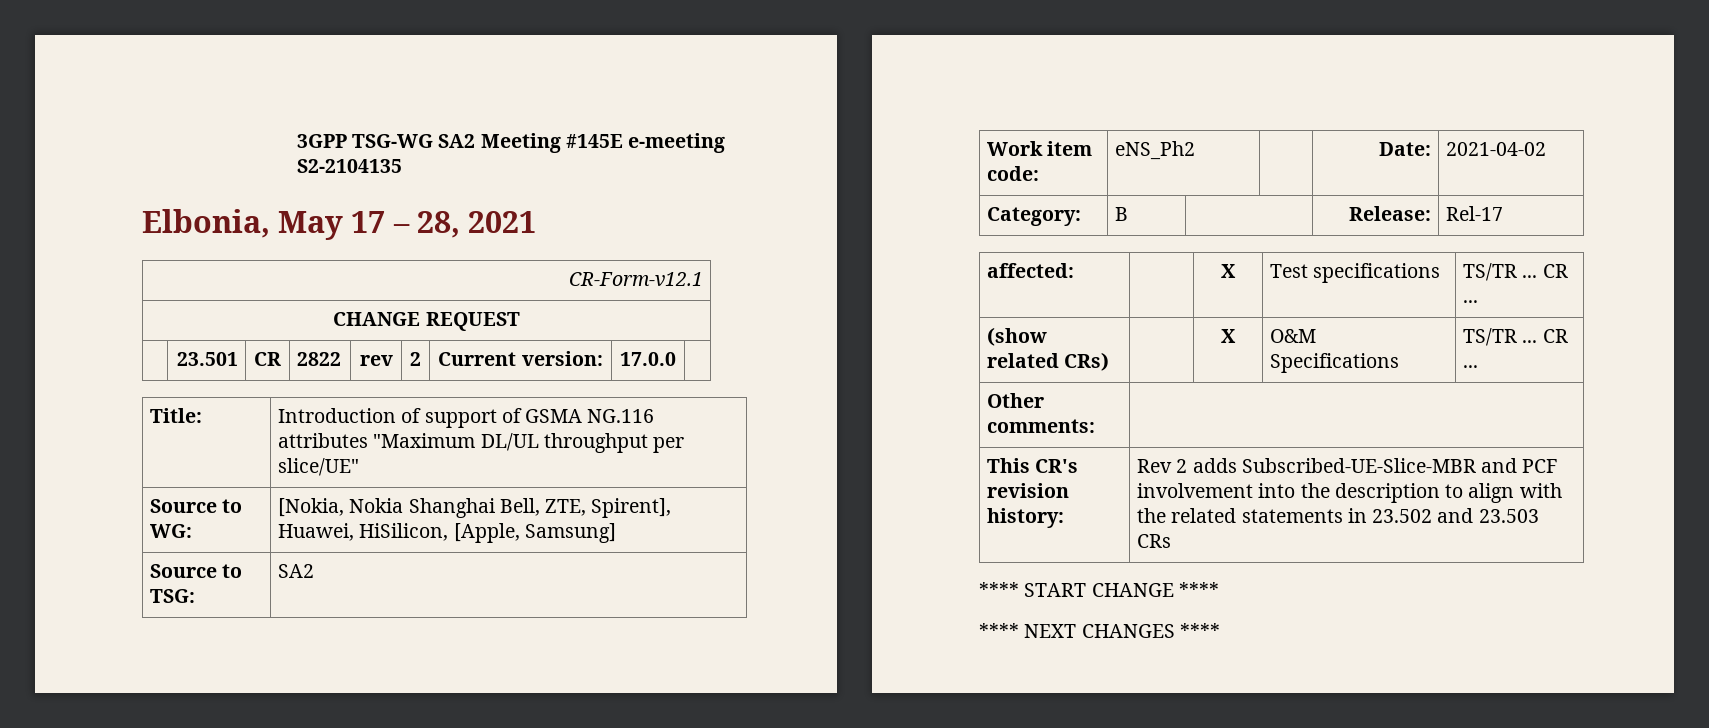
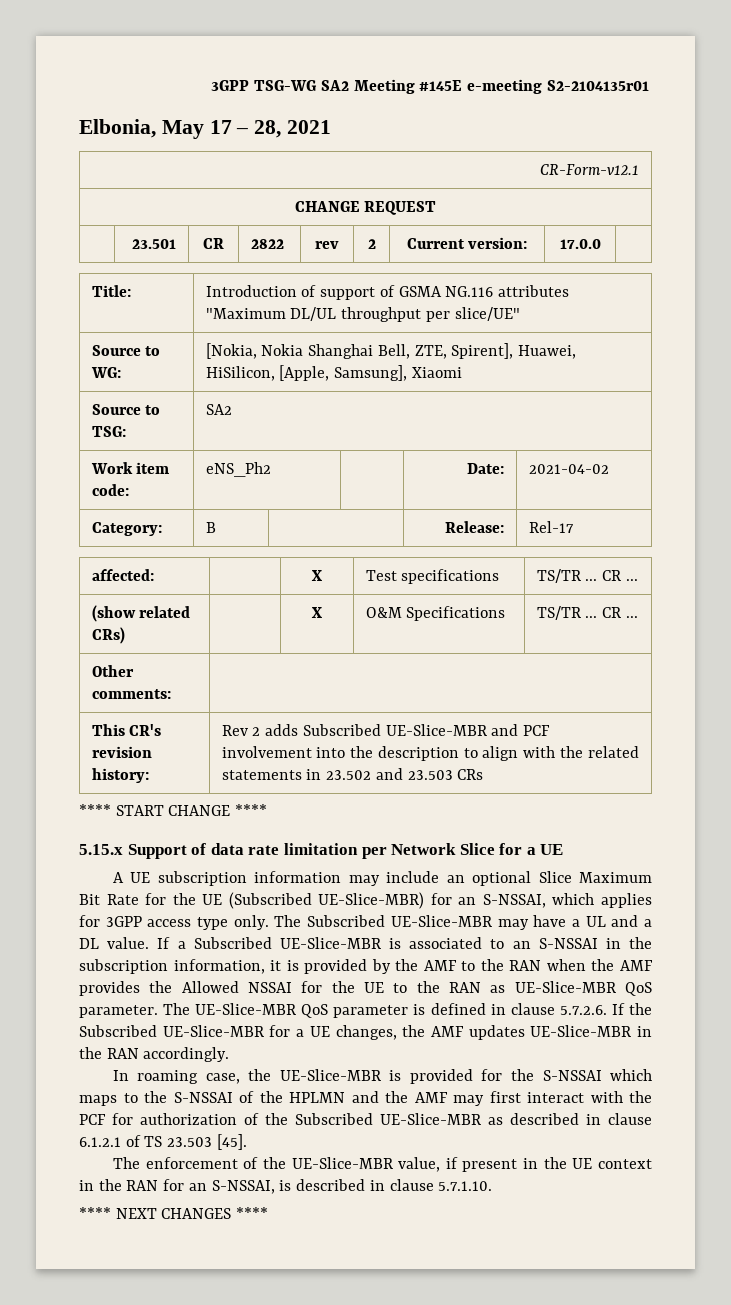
[296,159,402,173] S2-2104135 -> [546,80,649,91] S2-2104135r01
[524,523,616,543] Samsung] -> [334,365,462,381] Samsung], Xiaomi
[1241,458,1476,473] Subscribed-UE-Slice-MBR -> [302,724,487,736] Subscribed UE-Slice-MBR
(1219, 589) none -> [79,843,564,859] [112,871,652,886] [79,892,652,909] [79,915,652,930] [79,937,652,949] [79,959,654,974] [79,981,652,996] [79,1003,652,1018] [79,1025,652,1040] [79,1047,230,1062] [112,1069,653,1084] [79,1091,652,1106] [79,1113,652,1125] [79,1134,247,1150] [112,1157,652,1172] [79,1179,493,1194] // 5.15.x Support of data rate limitation per Network Slice for a UE // A UE subscription information may include an optional Slice Maximum Bit Rate for the UE (Subscribed UE-Slice-MBR) for an S-NSSAI, which applies for 3GPP access type only. The Subscribed UE-Slice-MBR may have a UL and a DL value. If a Subscribed UE-Slice-MBR is associated to an S-NSSAI in the subscription information, it is provided by the AMF to the RAN when the AMF provides the Allowed NSSAI for the UE to the RAN as UE-Slice-MBR QoS parameter. The UE-Slice-MBR QoS parameter is defined in clause 5.7.2.6. If the Subscribed UE-Slice-MBR for a UE changes, the AMF updates UE-Slice-MBR in the RAN accordingly. // In roaming case, the UE-Slice-MBR is provided for the S-NSSAI which maps to the S-NSSAI of the HPLMN and the AMF may first interact with the PCF for authorization of the Subscribed UE-Slice-MBR as described in clause 6.1.2.1 of TS 23.503 [45]. // The enforcement of the UE-Slice-MBR value, if present in the UE context in the RAN for an S-NSSAI, is described in clause 5.7.1.10.

